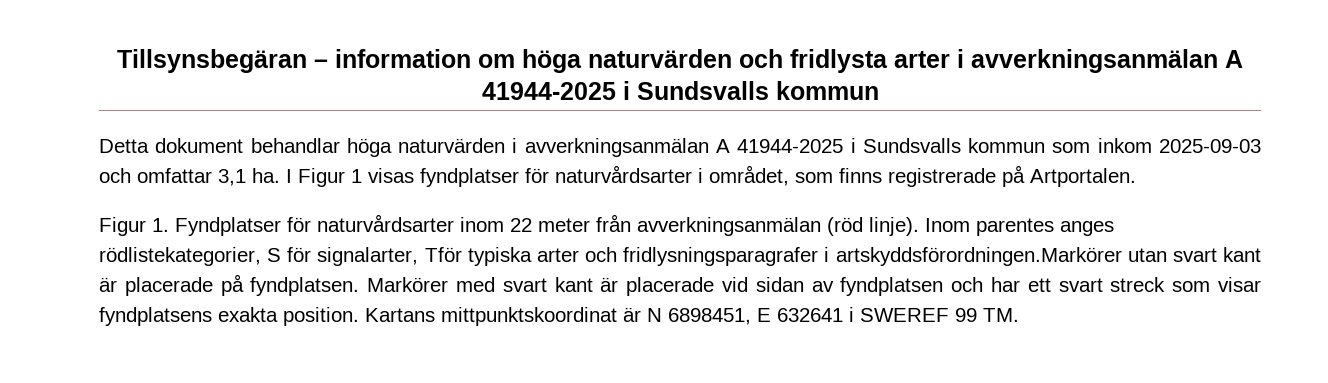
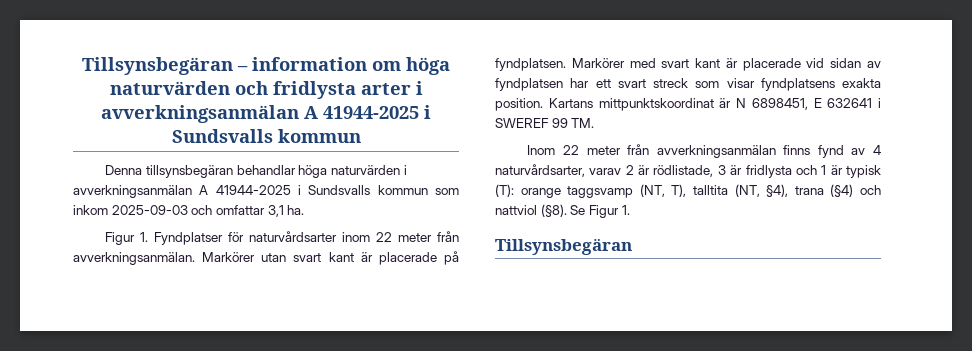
[99,138,244,153] Detta dokument -> [105,165,233,178] Denna tillsynsbegäran
[286,165,1136,187] I Figur 1 visas fyndplatser för naturvårdsarter i området, som finns registrerade på Artportalen. -> (305, 210) none
[637,217,1114,236] [99,247,1122,266] avverkningsanmälan (röd linje). Inom parentes anges rödlistekategorier, S för signalarter, Tför typiska arter och fridlysningsparagrafer i artskyddsförordningen.Markörer -> [73,252,256,265] avverkningsanmälan. Markörer
[951,277,984,292] och -> (563, 84) none
(1019, 315) none -> [527,144,881,158] [495,164,882,178] [495,184,881,198] [495,204,630,218] [495,238,632,255] // Inom 22 meter från avverkningsanmälan finns fynd av 4 naturvårdsarter, varav 2 är rödlistade, 3 är fridlysta och 1 är typisk (T): orange taggsvamp (NT, T), talltita (NT, §4), trana (§4) och nattviol (§8). Se Figur 1. // Tillsynsbegäran

